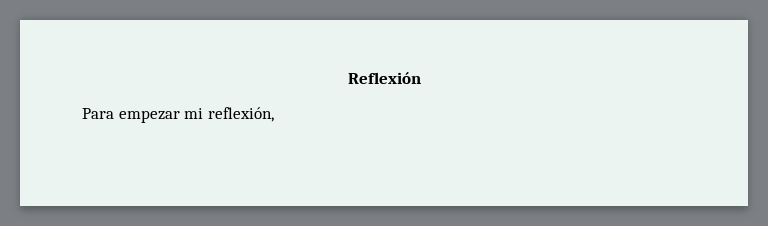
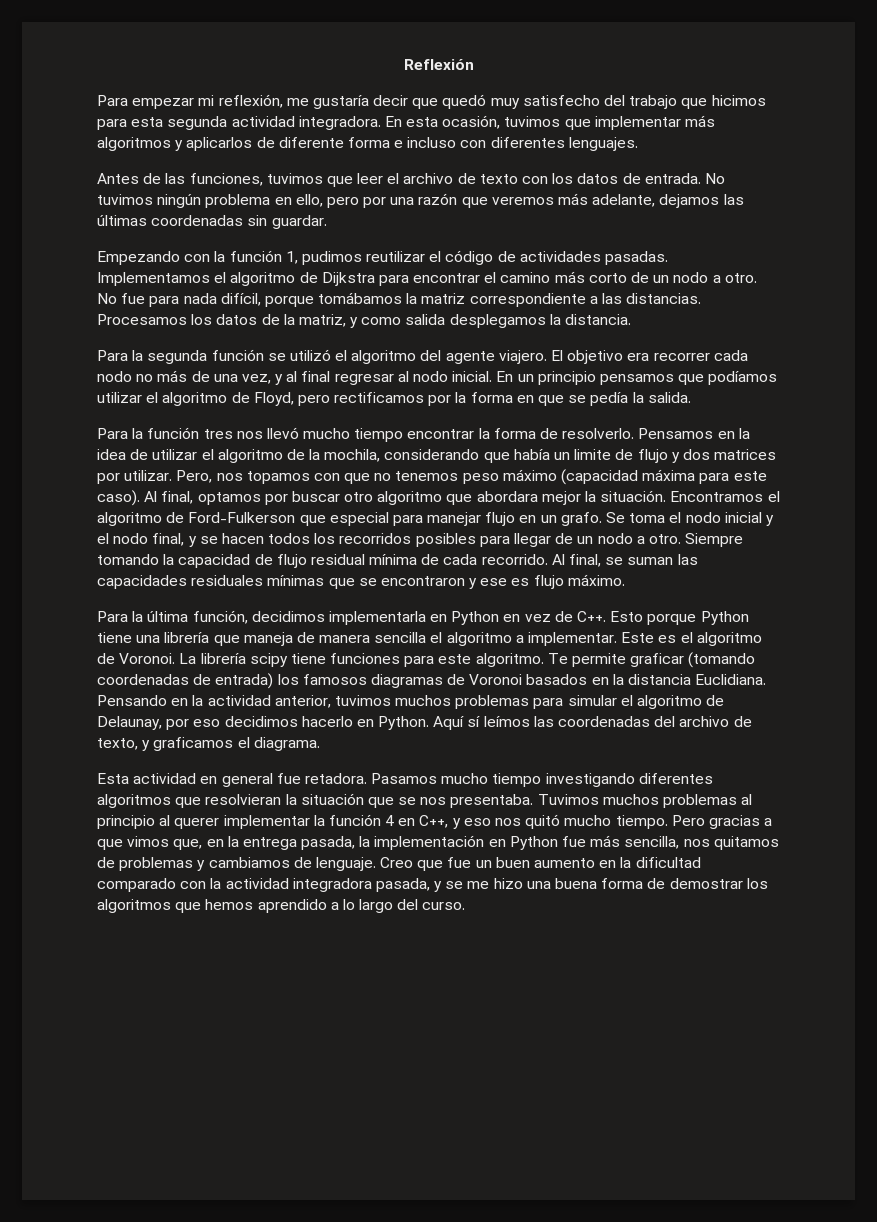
(274, 114) none -> [286,94,766,109] [97,115,716,130] [97,137,638,151] [97,173,725,187] [97,193,744,208] [97,215,327,229] [97,250,669,265] [97,271,757,286] [97,292,702,307] [97,314,632,328] [97,349,748,364] [97,370,778,385] [97,392,691,406] [97,427,750,442] [97,449,777,463] [97,469,767,485] [97,490,780,506] [97,512,774,526] [97,533,744,547] [97,554,698,568] [97,574,625,589] [97,610,749,625] [97,632,762,646] [97,652,756,668] [97,673,767,689] [97,695,725,709] [97,716,752,730] [97,737,320,751] [97,773,713,787] [97,793,753,808] [97,814,773,829] [97,835,779,850] [97,857,701,871] [97,878,768,892] [97,899,466,913] me gustaría decir que quedó muy satisfecho del trabajo que hicimos para esta segunda actividad integradora. En esta ocasión, tuvimos que implementar más algoritmos y aplicarlos de diferente forma e incluso con diferentes lenguajes. // Antes de las funciones, tuvimos que leer el archivo de texto con los datos de entrada. No tuvimos ningún problema en ello, pero por una razón que veremos más adelante, dejamos las últimas coordenadas sin guardar. // Empezando con la función 1, pudimos reutilizar el código de actividades pasadas. Implementamos el algoritmo de Dijkstra para encontrar el camino más corto de un nodo a otro. No fue para nada difícil, porque tomábamos la matriz correspondiente a las distancias. Procesamos los datos de la matriz, y como salida desplegamos la distancia. // Para la segunda función se utilizó el algoritmo del agente viajero. El objetivo era recorrer cada nodo no más de una vez, y al final regresar al nodo inicial. En un principio pensamos que podíamos utilizar el algoritmo de Floyd, pero rectificamos por la forma en que se pedía la salida. // Para la función tres nos llevó mucho tiempo encontrar la forma de resolverlo. Pensamos en la idea de utilizar el algoritmo de la mochila, considerando que había un limite de flujo y dos matrices por utilizar. Pero, nos topamos con que no tenemos peso máximo (capacidad máxima para este caso). Al final, optamos por buscar otro algoritmo que abordara mejor la situación. Encontramos el algoritmo de Ford-Fulkerson que especial para manejar flujo en un grafo. Se toma el nodo inicial y el nodo final, y se hacen todos los recorridos posibles para llegar de un nodo a otro. Siempre tomando la capacidad de flujo residual mínima de cada recorrido. Al final, se suman las capacidades residuales mínimas que se encontraron y ese es flujo máximo. // Para la última función, decidimos implementarla en Python en vez de C++. Esto porque Python tiene una librería que maneja de manera sencilla el algoritmo a implementar. Este es el algoritmo de Voronoi. La librería scipy tiene funciones para este algoritmo. Te permite graficar (tomando coordenadas de entrada) los famosos diagramas de Voronoi basados en la distancia Euclidiana. Pensando en la actividad anterior, tuvimos muchos problemas para simular el algoritmo de Delaunay, por eso decidimos hacerlo en Python. Aquí sí leímos las coordenadas del archivo de texto, y graficamos el diagrama. // Esta actividad en general fue retadora. Pasamos mucho tiempo investigando diferentes algoritmos que resolvieran la situación que se nos presentaba. Tuvimos muchos problemas al principio al querer implementar la función 4 en C++, y eso nos quitó mucho tiempo. Pero gracias a que vimos que, en la entrega pasada, la implementación en Python fue más sencilla, nos quitamos de problemas y cambiamos de lenguaje. Creo que fue un buen aumento en la dificultad comparado con la actividad integradora pasada, y se me hizo una buena forma de demostrar los algoritmos que hemos aprendido a lo largo del curso.

